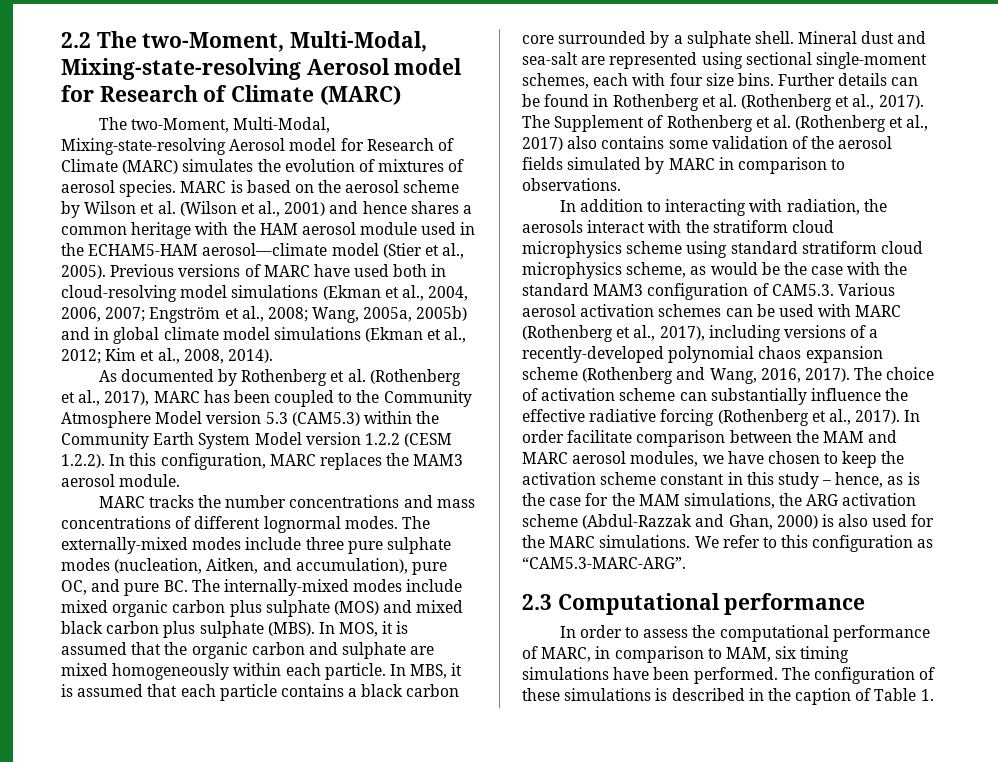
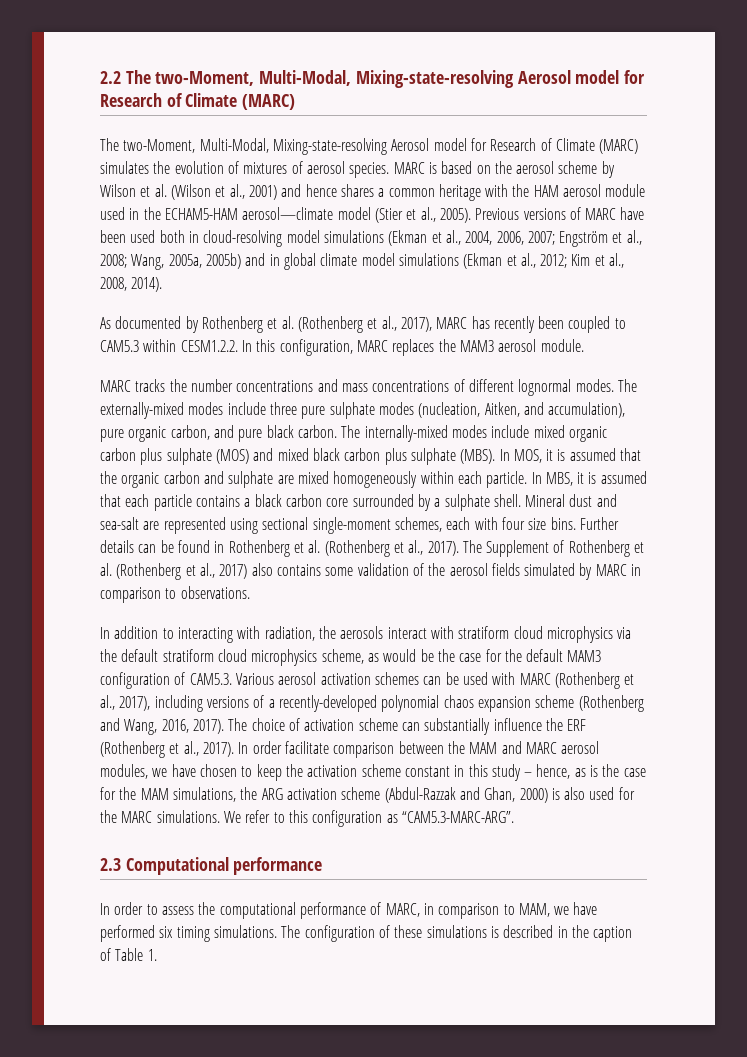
(350, 270) none -> [100,230,126,243] been
(230, 396) none -> [493,316,535,333] recently
[356,390,472,407] [61,411,440,428] [61,432,453,449] [61,454,105,468] the Community Atmosphere Model version 5.3 (CAM5.3) within the Community Earth System Model version 1.2.2 (CESM 1.2.2). -> [100,339,238,352] CAM5.3 within CESM1.2.2.
[61,579,188,596] OC, and pure BC. -> [128,425,337,442] organic carbon, and pure black carbon.
[685,220,834,233] [522,241,798,258] the stratiform cloud microphysics scheme using standard -> [458,626,632,643] [100,649,159,662] stratiform cloud microphysics via the default
[847,262,908,275] [522,283,589,296] with the standard -> [485,649,564,662] for the default
[522,409,715,426] effective radiative forcing -> [567,719,587,731] ERF
[775,646,850,663] [522,667,778,684] six timing simulations have been performed. -> [554,902,598,915] [100,925,277,942] we have performed six timing simulations.

